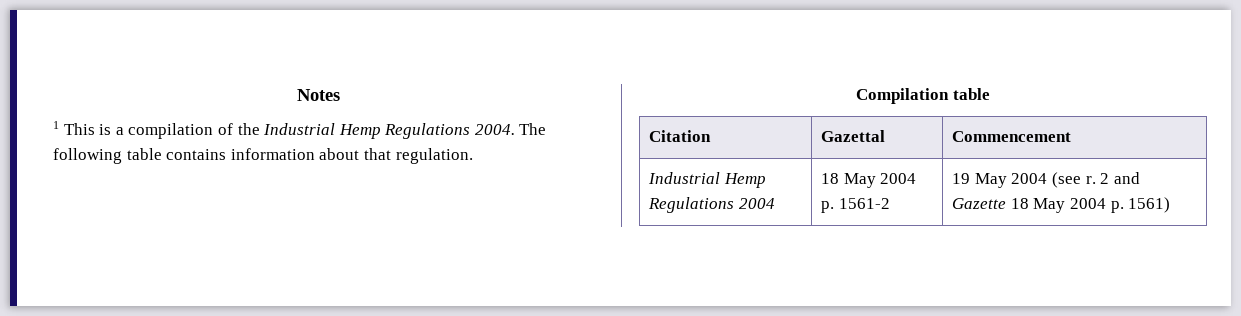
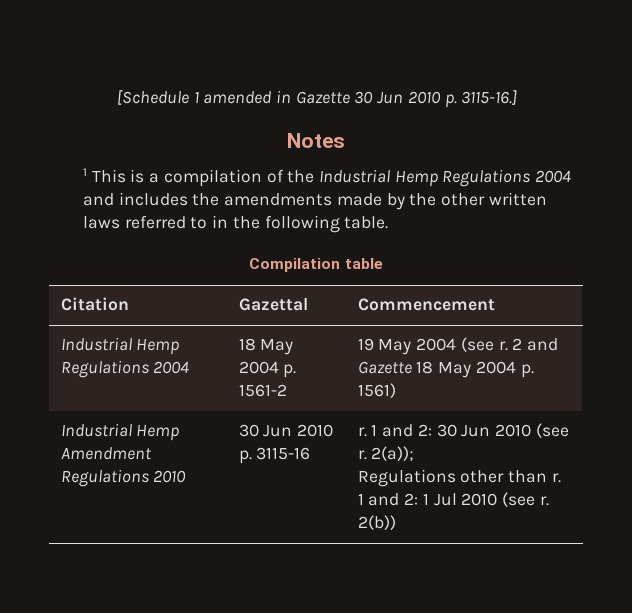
(296, 95) none -> [116,90,518,108] [Schedule 1 amended in Gazette 30 Jun 2010 p. 3115-16.] //
[474,123,547,135] [52,148,473,164] 2004. The following table contains information about that regulation. -> [535,170,572,183] [82,192,547,210] [82,215,389,233] 2004 and includes the amendments made by the other written laws referred to in the following table.
(1171, 205) none -> [60,423,181,441] [60,447,152,460] [60,469,187,487] [238,424,334,437] [238,447,311,464] [357,423,569,438] [357,446,415,461] [357,469,561,487] [357,492,549,507] [357,515,396,530] // Industrial Hemp Amendment Regulations 2010 | 30 Jun 2010 p. 3115-16 | r. 1 and 2: 30 Jun 2010 (see r. 2(a)); // Regulations other than r. 1 and 2: 1 Jul 2010 (see r. 2(b))

